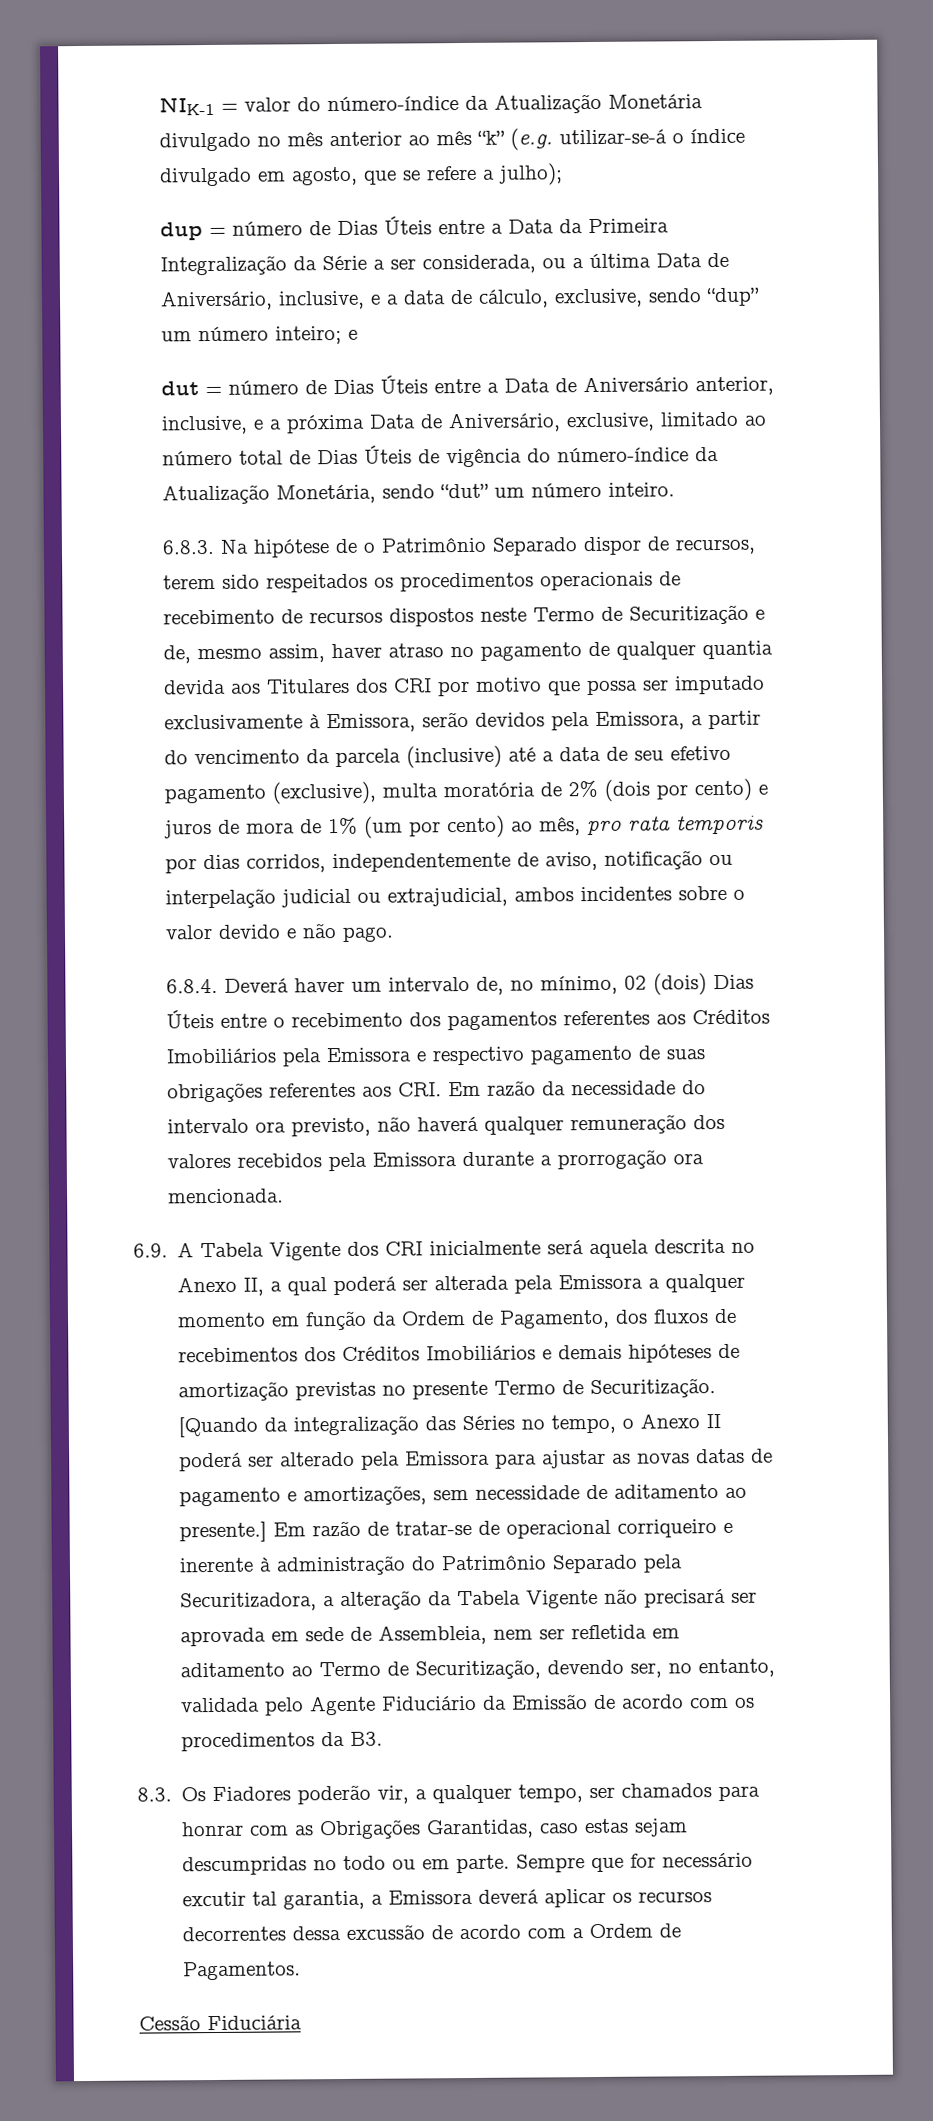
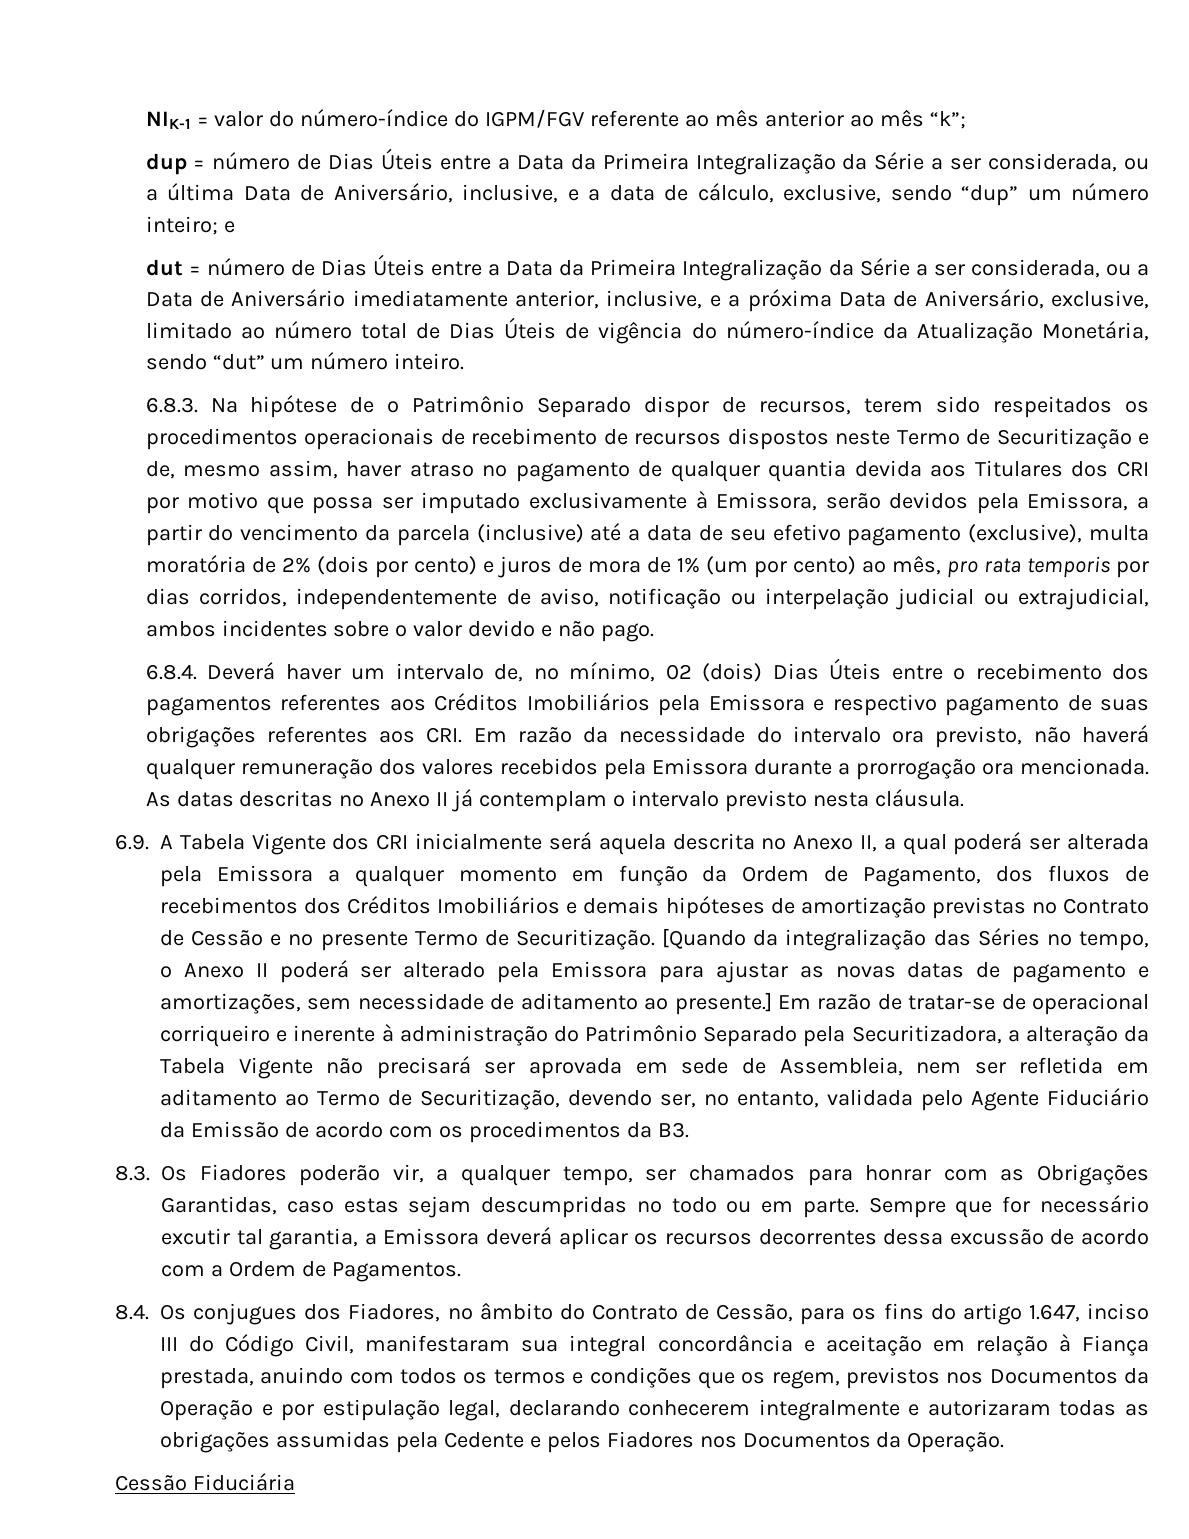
[464,93,703,114] [158,128,745,152] [158,163,563,187] da Atualização Monetária divulgado no mês anterior ao mês “k” (e.g. utilizar-se-á o índice divulgado em agosto, que se refere a julho); -> [454,109,966,129] do IGPM/FGV referente ao mês anterior ao mês “k”;
(550, 385) none -> [559,258,1150,281] [145,292,193,307] da Primeira Integralização da Série a ser considerada, ou a Data
(689, 384) none -> [352,290,508,307] imediatamente
(284, 1196) none -> [145,789,964,812] As datas descritas no Anexo II já contemplam o intervalo previsto nesta cláusula.
(407, 1390) none -> [1063,898,1149,914] [160,930,314,946] Contrato de Cessão e no
(302, 1971) none -> [115,1302,1149,1325] [160,1334,1149,1357] [160,1367,1149,1389] [160,1399,1149,1421] [160,1431,1005,1453] // 8.4. Os conjugues dos Fiadores, no âmbito do Contrato de Cessão, para os fins do artigo 1.647, inciso III do Código Civil, manifestaram sua integral concordância e aceitação em relação à Fiança prestada, anuindo com todos os termos e condições que os regem, previstos nos Documentos da Operação e por estipulação legal, declarando conhecerem integralmente e autorizaram todas as obrigações assumidas pela Cedente e pelos Fiadores nos Documentos da Operação.

